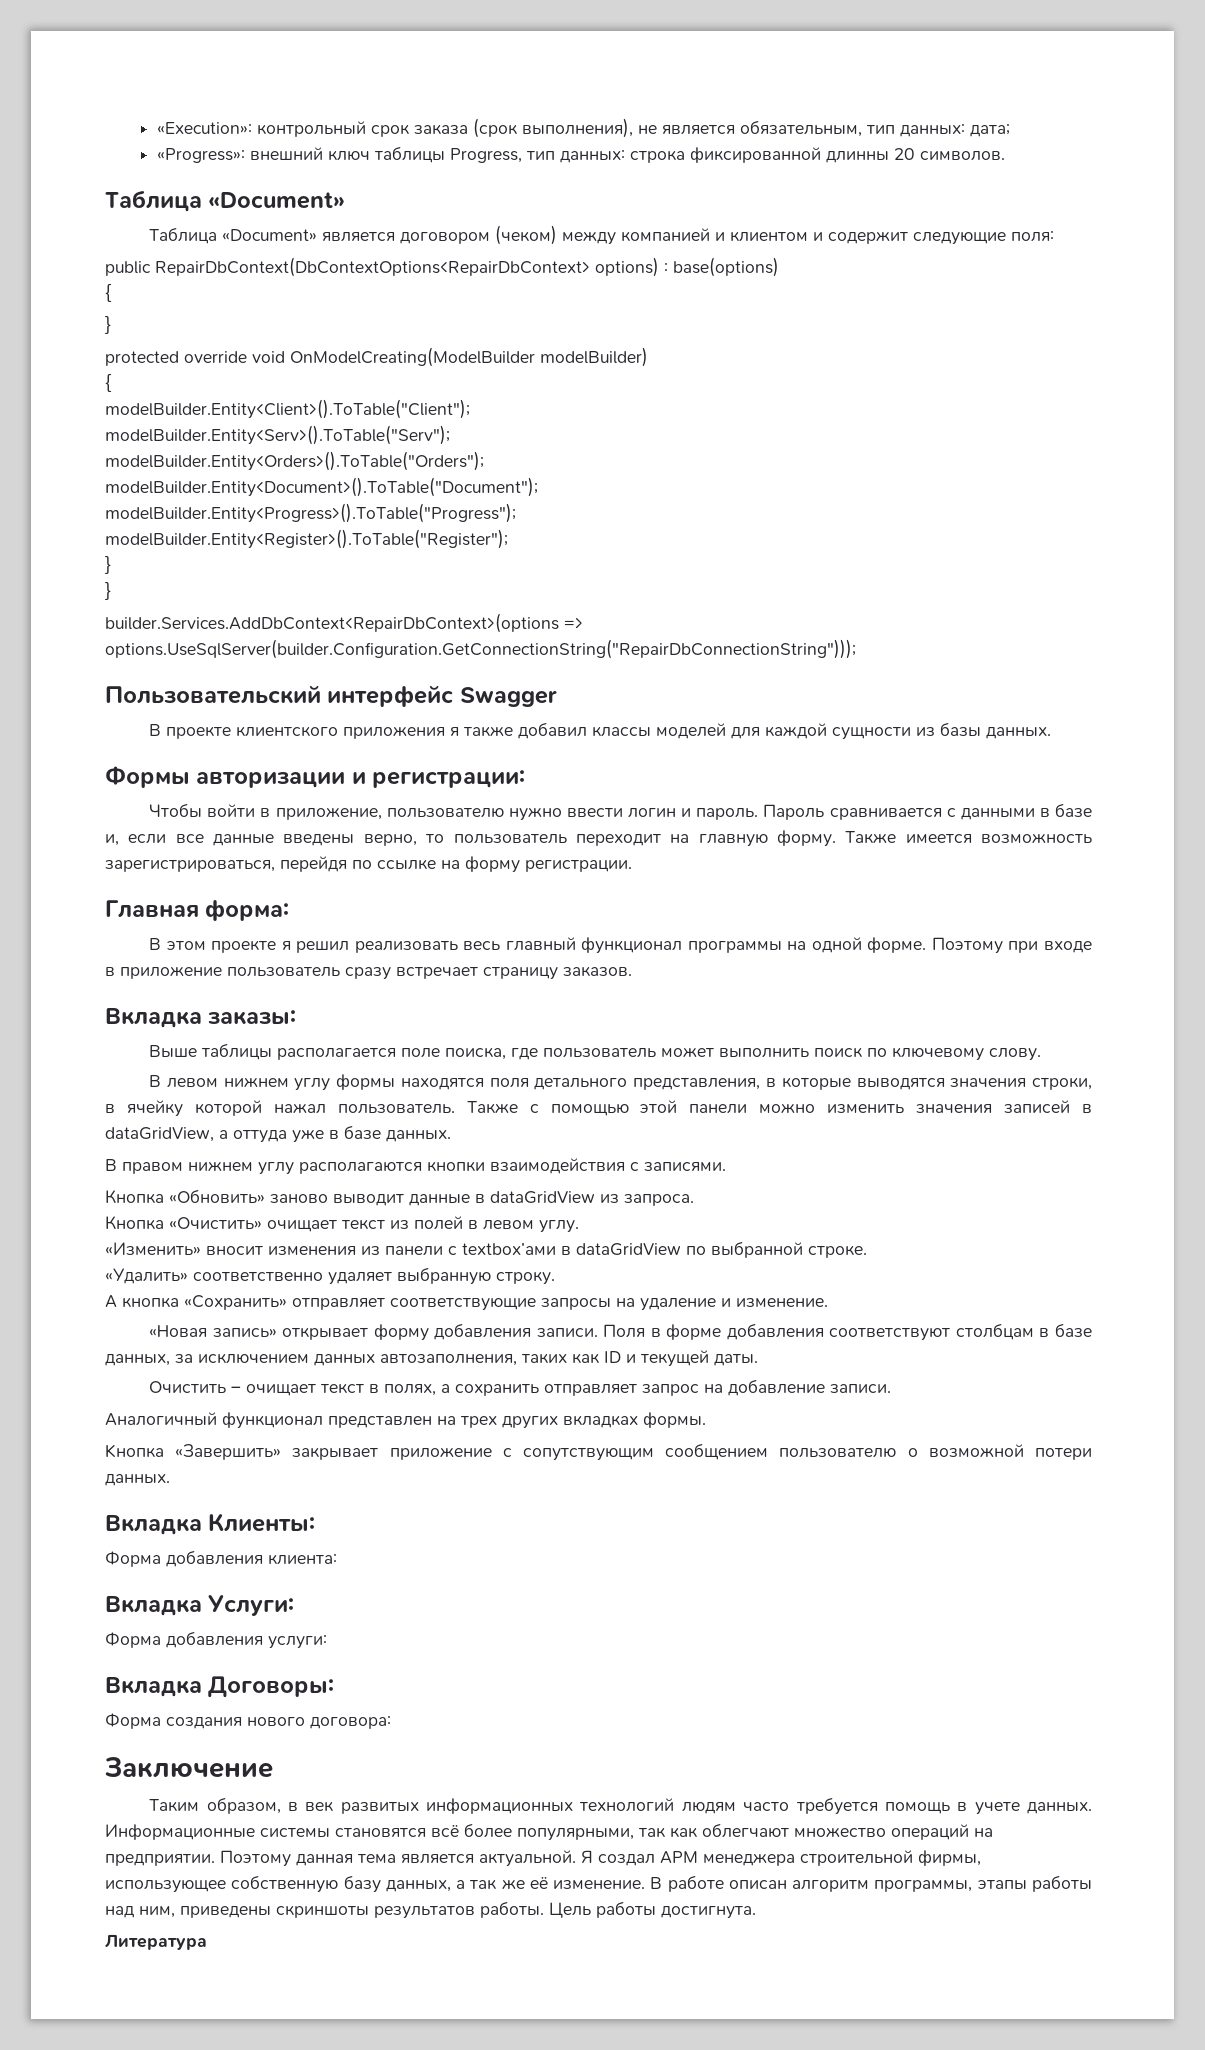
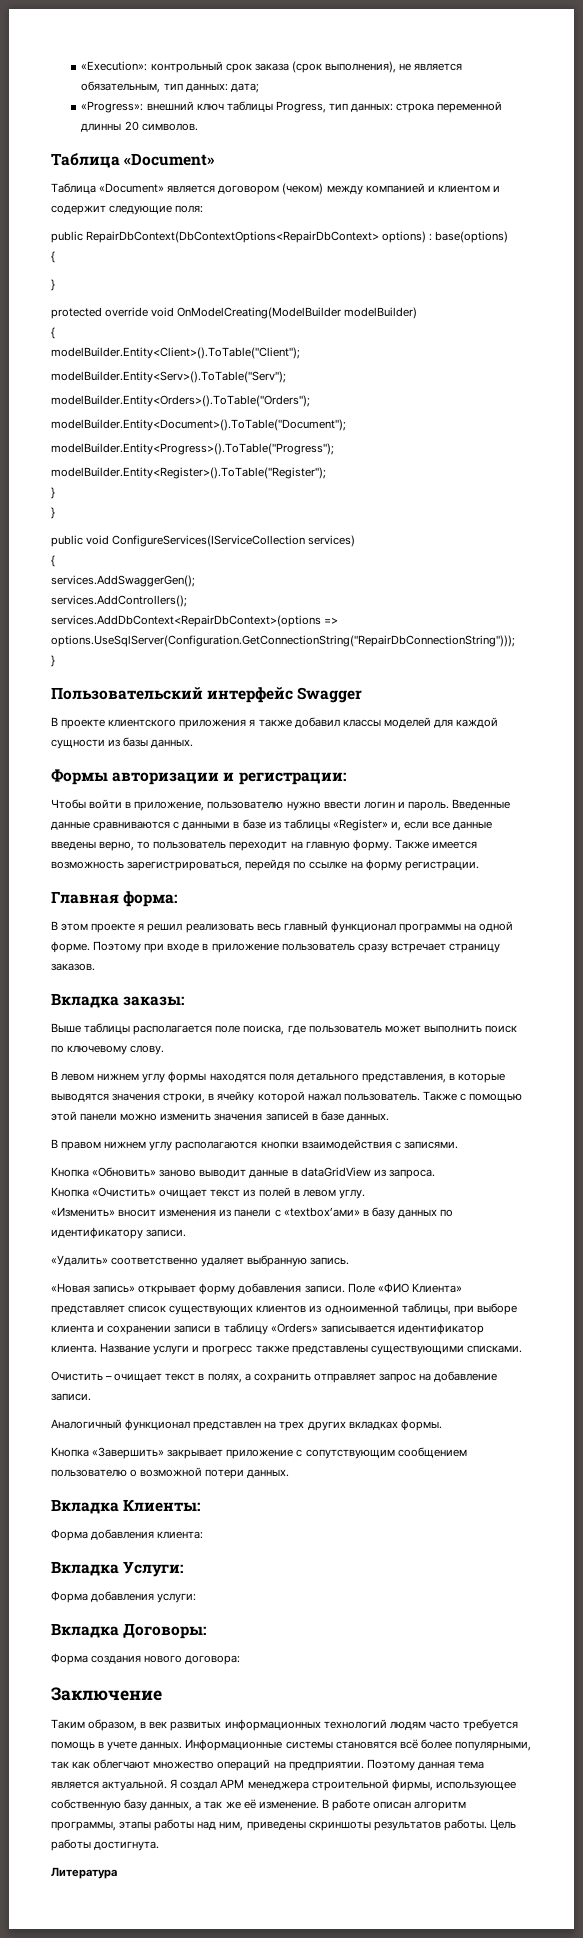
[690,147,822,163] фиксированной -> [437,101,503,113] переменной
[105,613,583,633] [105,639,856,659] builder.Services.AddDbContext<RepairDbContext>(options => options.UseSqlServer(builder.Configuration.GetConnectionString("RepairDbConnectionString"))); -> [51,535,356,547] [51,555,55,567] [51,575,195,587] [51,595,187,607] [51,615,339,627] [51,635,515,647] [51,655,55,667] public void ConfigureServices(IServiceCollection services) // { // services.AddSwaggerGen(); // services.AddControllers(); // services.AddDbContext<RepairDbContext>(options => options.UseSqlServer(Configuration.GetConnectionString("RepairDbConnectionString"))); // }
[763,804,942,820] Пароль сравнивается -> [452,799,511,810] [51,821,171,831] Введенные данные сравниваются
(1093, 810) none -> [268,819,388,831] из таблицы «Register»
[105,1127,339,1143] dataGridView, а оттуда уже в -> (318, 1116) none
[462,1241,867,1258] [105,1267,555,1285] [105,1295,828,1311] textbox’ами в dataGridView по выбранной строке. // «Удалить» соответственно удаляет выбранную строку. // А кнопка «Сохранить» отправляет соответствующие запросы на удаление и изменение. -> [283,1207,454,1219] [51,1227,187,1239] [51,1255,350,1267] «textbox’ами» в базу данных по идентификатору записи. // «Удалить» соответственно удаляет выбранную запись.
[603,1323,1093,1341] [105,1350,758,1367] Поля в форме добавления соответствуют столбцам в базе данных, за исключением данных автозаполнения, таких как ID и текущей даты. -> [347,1283,462,1293] [51,1303,517,1315] [51,1323,484,1335] [51,1343,522,1355] Поле «ФИО Клиента» представляет список существующих клиентов из одноименной таблицы, при выборе клиента и сохранении записи в таблицу «Orders» записывается идентификатор клиента. Название услуги и прогресс также представлены существующими списками.

